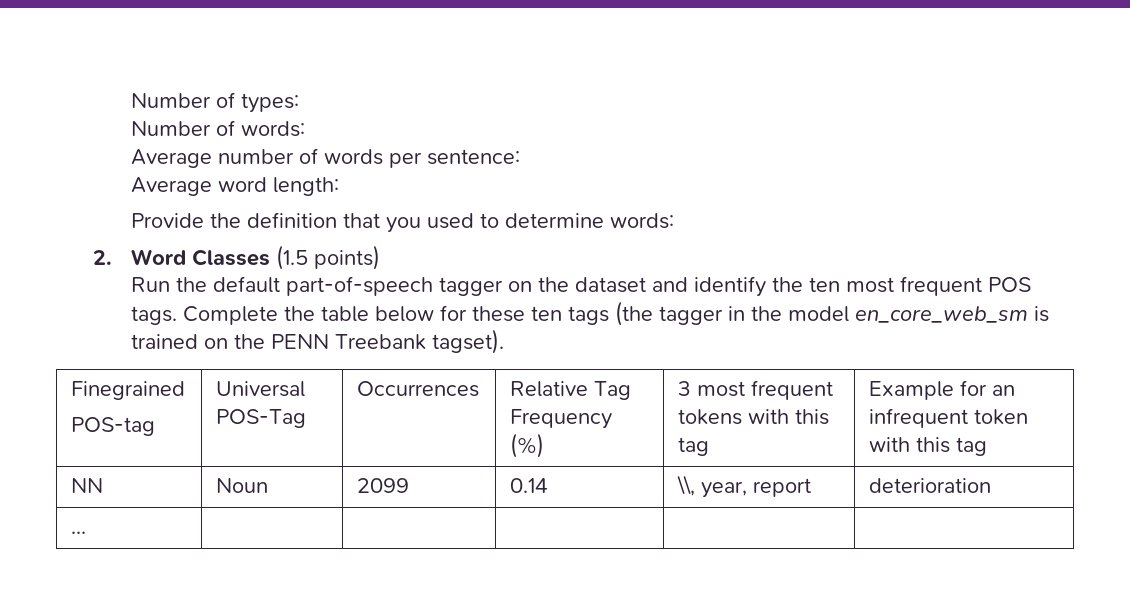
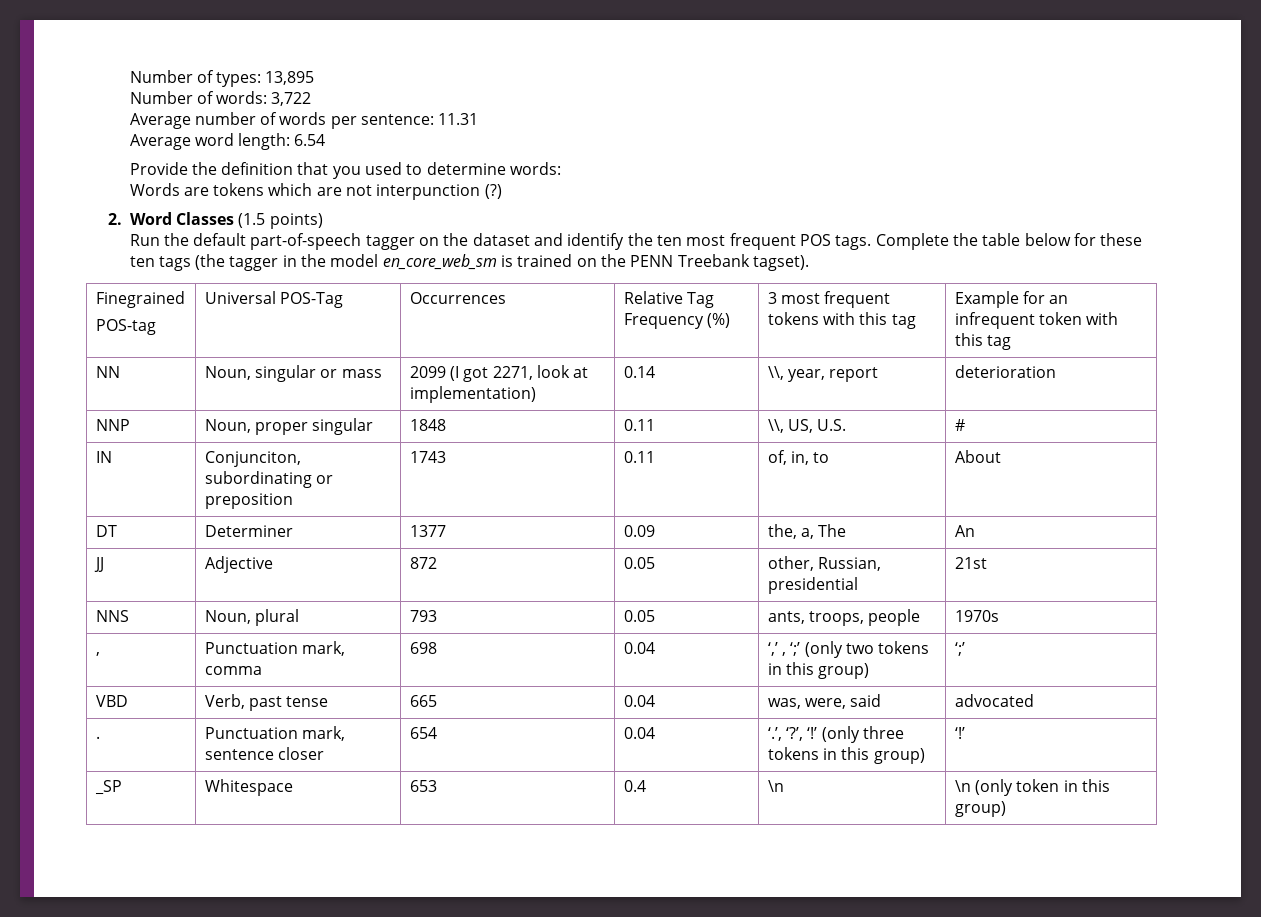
(299, 103) none -> [265,71,315,85] 13,895
(305, 129) none -> [271,92,312,106] 3,722
(520, 157) none -> [438,113,479,125] 11.31
(339, 186) none -> [294,134,326,146] 6.54
(674, 221) none -> [129,183,502,200] // Words are tokens which are not interpunction (?)
[216,478,269,493] [357,478,410,493] Noun | 2099 -> [204,365,382,382] [409,365,589,382] [409,386,536,403] Noun, singular or mass | 2099 (I got 2271, look at implementation)
[71,531,87,534] ... | | | | | -> [95,419,130,431] [204,418,374,435] [409,419,446,431] [623,419,655,431] [767,419,847,433] [954,419,965,431] [95,451,112,463] [204,451,301,467] [204,471,334,488] [204,493,293,509] [409,451,446,463] [623,451,655,463] [767,450,830,465] [954,450,1001,463] [95,525,117,537] [204,525,293,537] [409,525,446,537] [623,525,655,537] [767,524,847,539] [954,525,975,537] [93,557,104,572] [204,556,273,573] [409,557,437,569] [623,557,655,569] [767,556,882,571] [767,577,858,594] [954,557,987,569] [95,610,129,622] [204,609,300,626] [409,610,437,622] [623,610,655,622] [767,609,921,626] [954,610,999,622] [95,652,100,656] [204,641,346,656] [204,666,262,675] [409,642,437,654] [623,642,655,654] [767,641,930,658] [767,662,870,679] [954,642,965,656] [95,695,128,707] [204,694,329,711] [409,695,437,707] [623,695,655,707] [767,694,882,709] [954,694,1034,707] [95,736,100,739] [204,726,346,741] [204,747,325,760] [409,727,437,739] [623,727,655,739] [767,726,905,743] [767,747,925,764] [954,727,965,739] [94,780,122,795] [204,779,293,796] [409,780,437,792] [623,780,646,792] [767,780,784,792] [954,779,1111,796] [954,801,1006,817] NNP | Noun, proper singular | 1848 | 0.11 | \\, US, U.S. | # // IN | Conjunciton, subordinating or preposition | 1743 | 0.11 | of, in, to | About // DT | Determiner | 1377 | 0.09 | the, a, The | An // JJ | Adjective | 872 | 0.05 | other, Russian, presidential | 21st // NNS | Noun, plural | 793 | 0.05 | ants, troops, people | 1970s // , | Punctuation mark, comma | 698 | 0.04 | ‘,’ , ‘;’ (only two tokens in this group) | ‘;’ // VBD | Verb, past tense | 665 | 0.04 | was, were, said | advocated // . | Punctuation mark, sentence closer | 654 | 0.04 | ‘.’, ‘?’, ‘!’ (only three tokens in this group) | ‘!’ // _SP | Whitespace | 653 | 0.4 | \n | \n (only token in this group)

